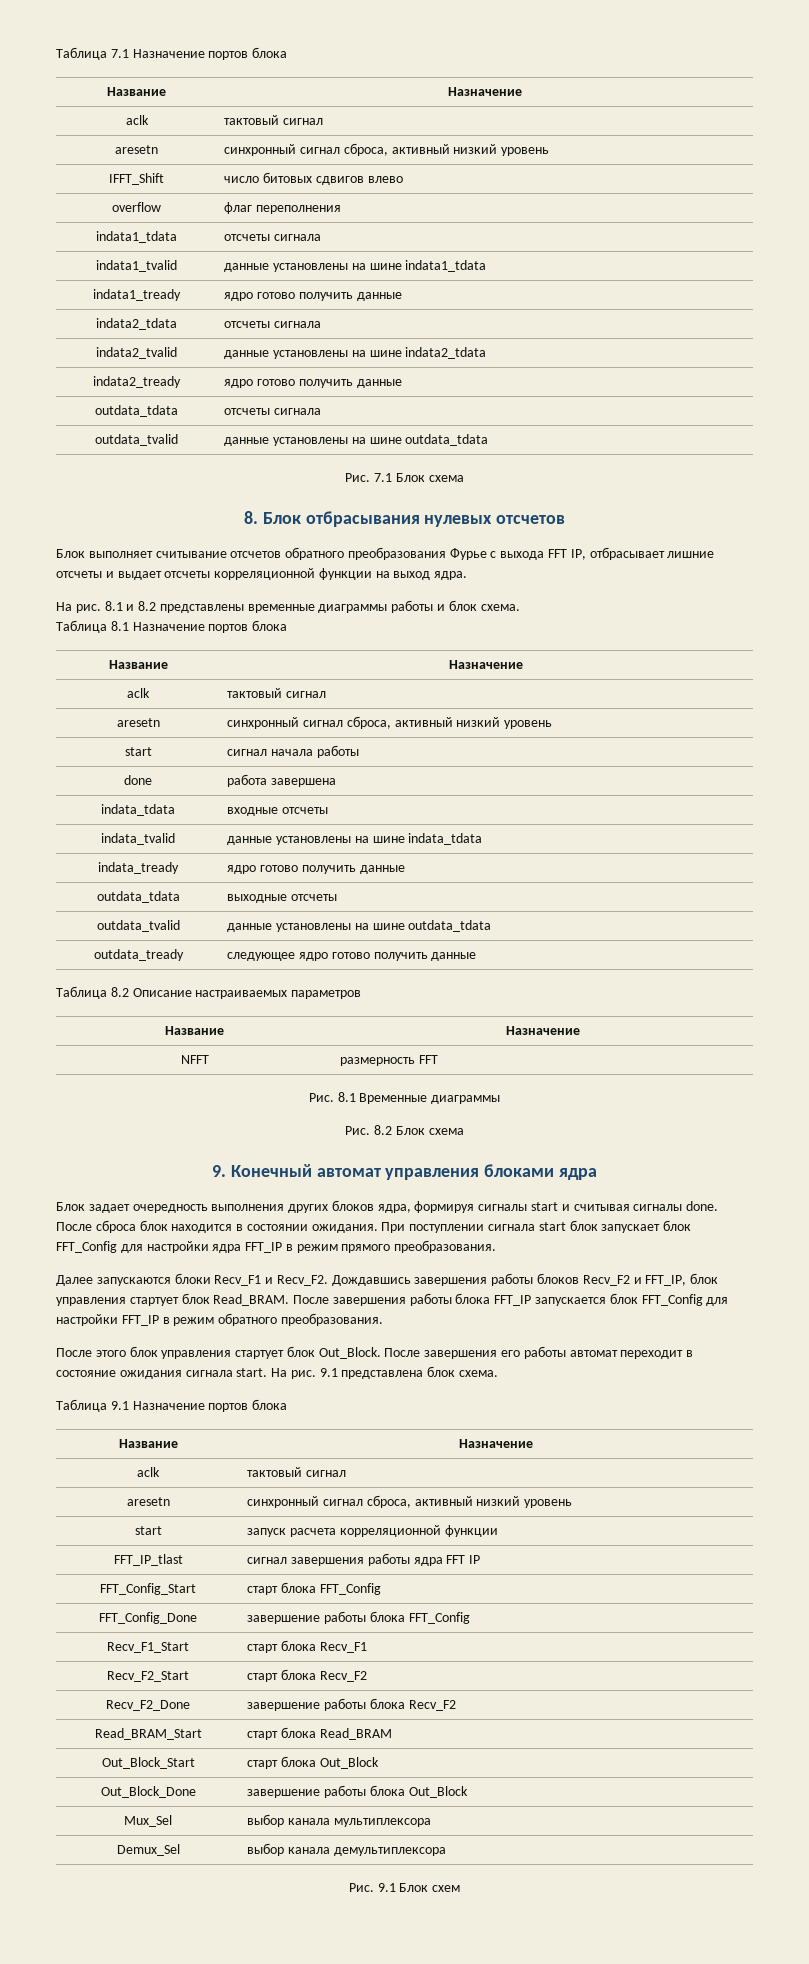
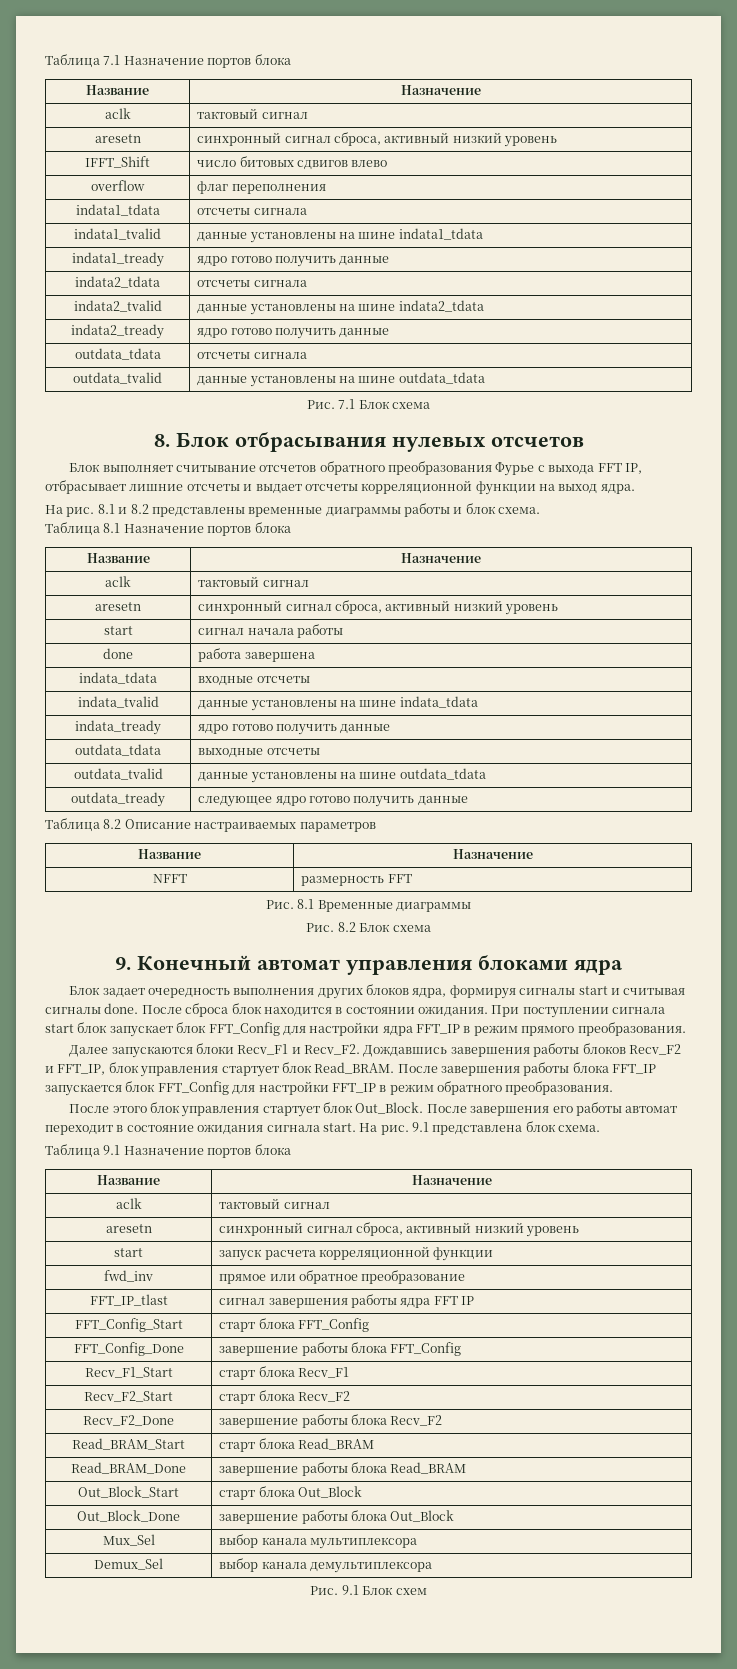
(498, 1531) none -> [104,1270,153,1282] [219,1270,466,1284] // fwd_inv | прямое или обратное преобразование
(392, 1734) none -> [71,1462,186,1474] [219,1462,467,1476] // Read_BRAM_Done | завершение работы блока Read_BRAM

